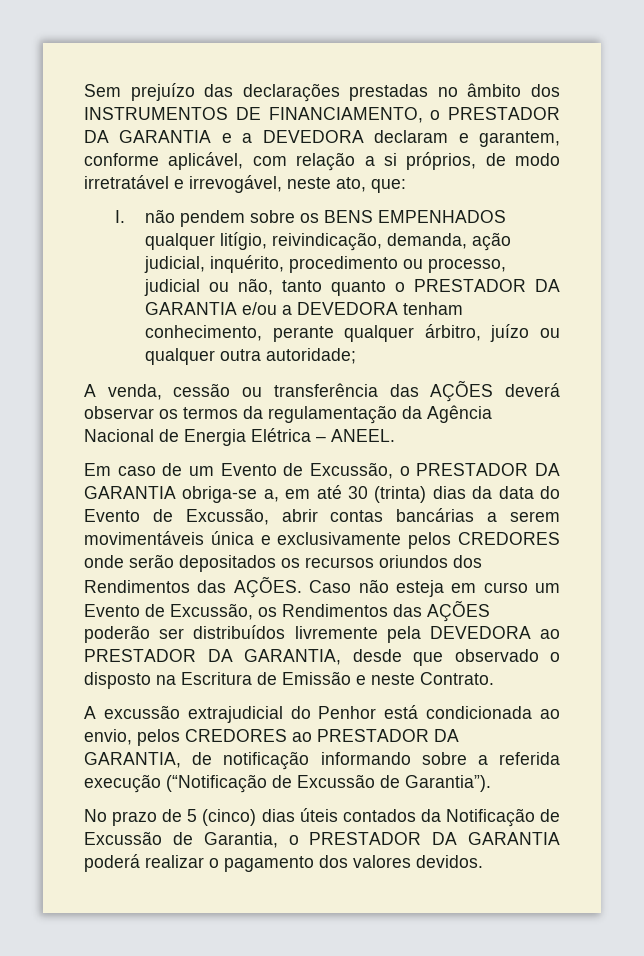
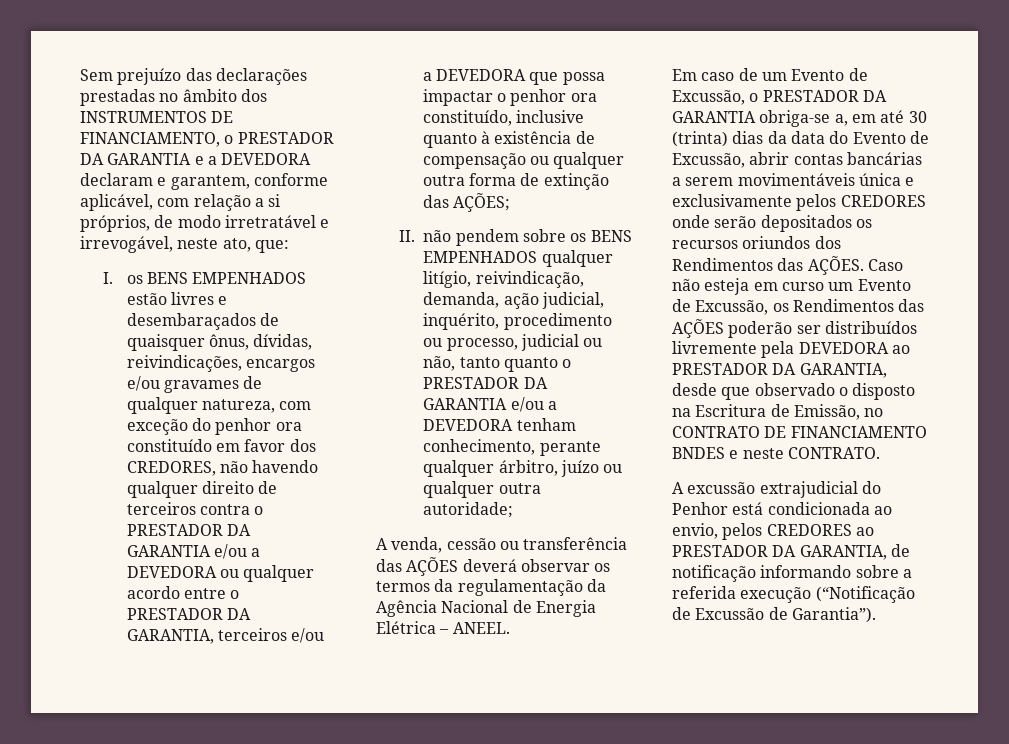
(125, 216) none -> [126,272,307,284] [126,292,228,305] [126,313,279,330] [126,334,313,351] [126,355,315,372] [126,376,263,393] [126,397,312,414] [126,418,302,435] [126,439,316,452] [126,460,319,476] [126,481,278,498] [126,502,264,515] [126,524,251,536] [126,544,261,559] [126,565,315,582] [126,586,240,599] [126,608,251,620] [126,628,325,644] [422,69,605,85] [422,89,597,106] [422,110,584,126] [422,131,595,148] [422,152,625,169] [422,173,609,190] [422,193,510,212] [399,230,416,242] os BENS EMPENHADOS estão livres e desembaraçados de quaisquer ônus, dívidas, reivindicações, encargos e/ou gravames de qualquer natureza, com exceção do penhor ora constituído em favor dos CREDORES, não havendo qualquer direito de terceiros contra o PRESTADOR DA GARANTIA e/ou a DEVEDORA ou qualquer acordo entre o PRESTADOR DA GARANTIA, terceiros e/ou a DEVEDORA que possa impactar o penhor ora constituído, inclusive quanto à existência de compensação ou qualquer outra forma de extinção das AÇÕES; // II.
[282,671,351,685] Emissão -> [793,404,884,420] [672,426,927,438] [672,447,725,459] Emissão, no CONTRATO DE FINANCIAMENTO BNDES
[420,672,494,685] Contrato. -> [787,447,880,459] CONTRATO.
[84,808,560,827] [84,831,560,848] [84,854,483,872] // No prazo de 5 (cinco) dias úteis contados da Notificação de Excussão de Garantia, o PRESTADOR DA GARANTIA poderá realizar o pagamento dos valores devidos. -> (876, 615) none

